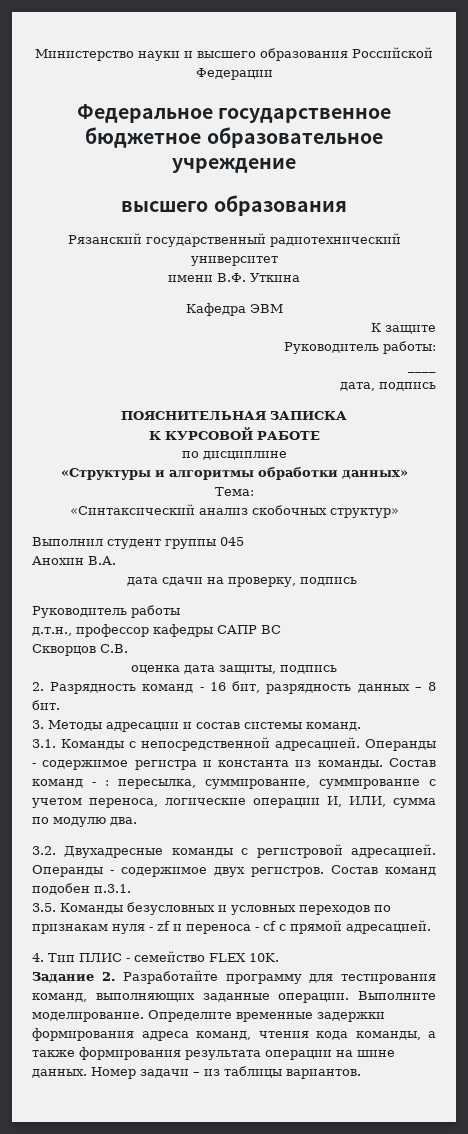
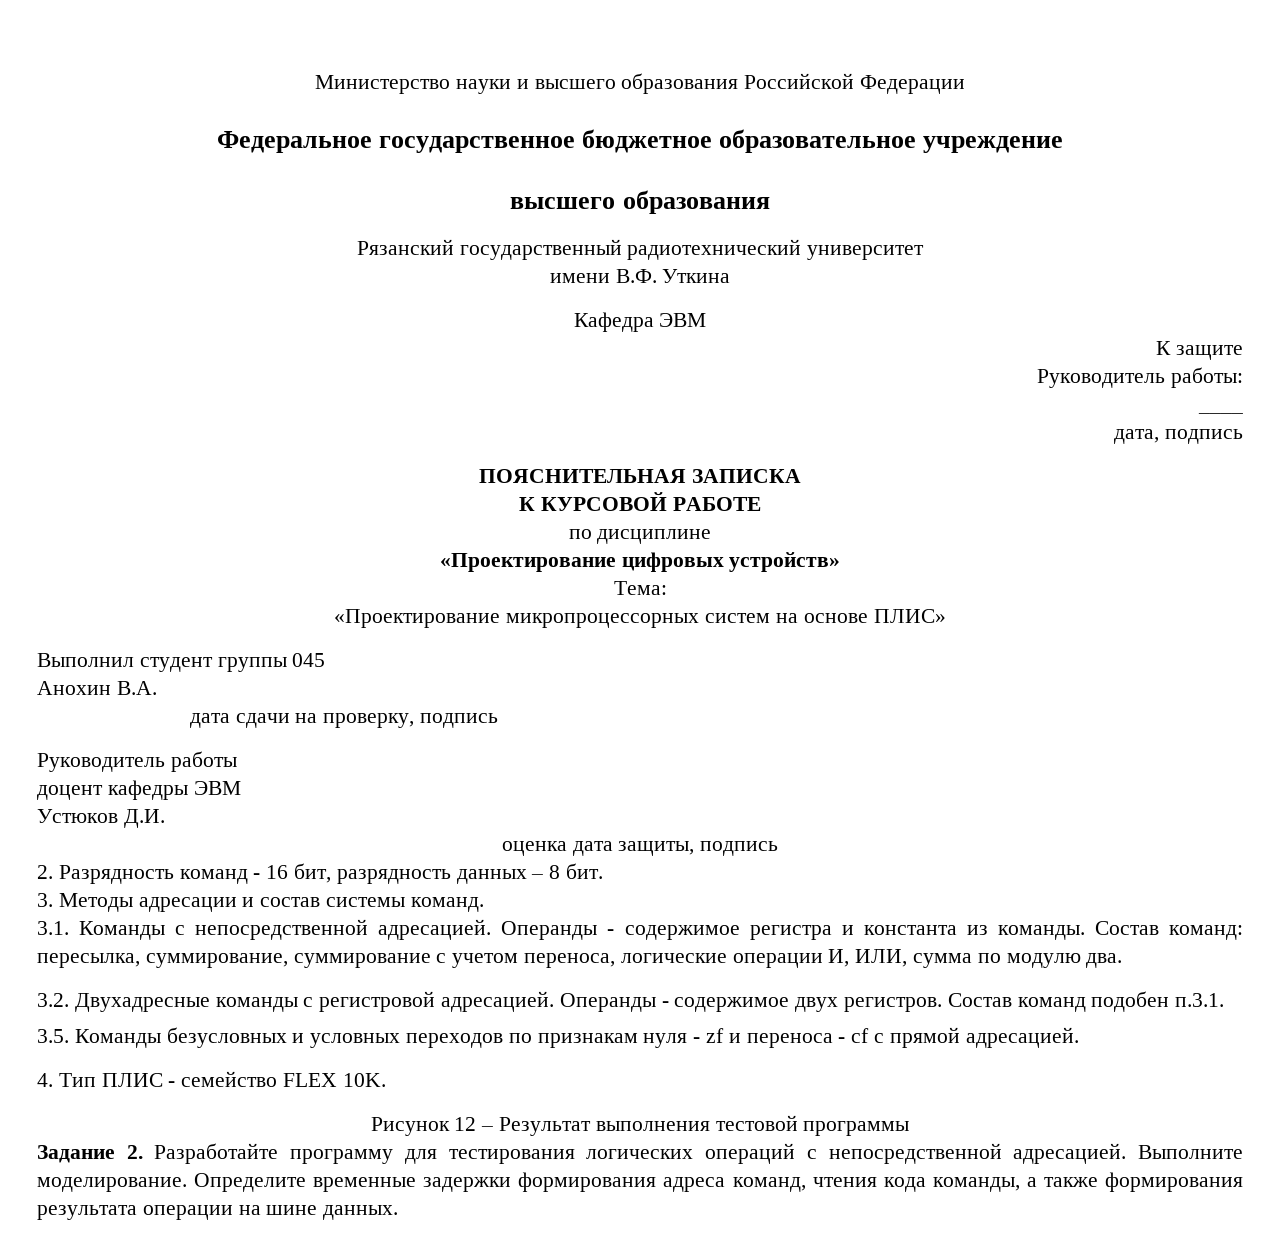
[60,466,408,480] [214,487,254,496] [69,504,399,518] «Структуры и алгоритмы обработки данных» // Тема: // «Синтаксический анализ скобочных структур» -> [439,552,841,572] [613,581,667,595] [334,609,946,628] «Проектирование цифровых устройств» // Тема: // «Проектирование микропроцессорных систем на основе ПЛИС»
[32,624,281,637] [32,644,128,656] д.т.н., профессор кафедры САПР ВС // Скворцов С.В. -> [37,780,241,800] [37,809,165,828] доцент кафедры ЭВМ // Устюков Д.И.
[32,779,109,788] команд - : -> [1169,925,1243,940] команд:
(279, 957) none -> [370,1115,910,1136] // Рисунок 12 – Результат выполнения тестовой программы
[32,993,350,1003] команд, выполняющих заданные операции. -> [586,1143,1127,1164] логических операций с непосредственной адресацией.
[91,1066,361,1079] Номер задачи – из таблицы вариантов. -> (399, 1212) none

